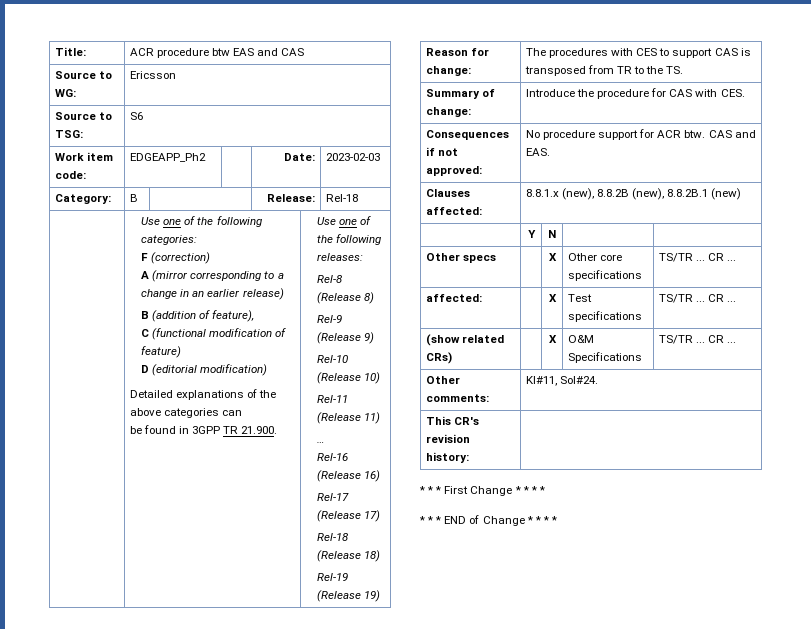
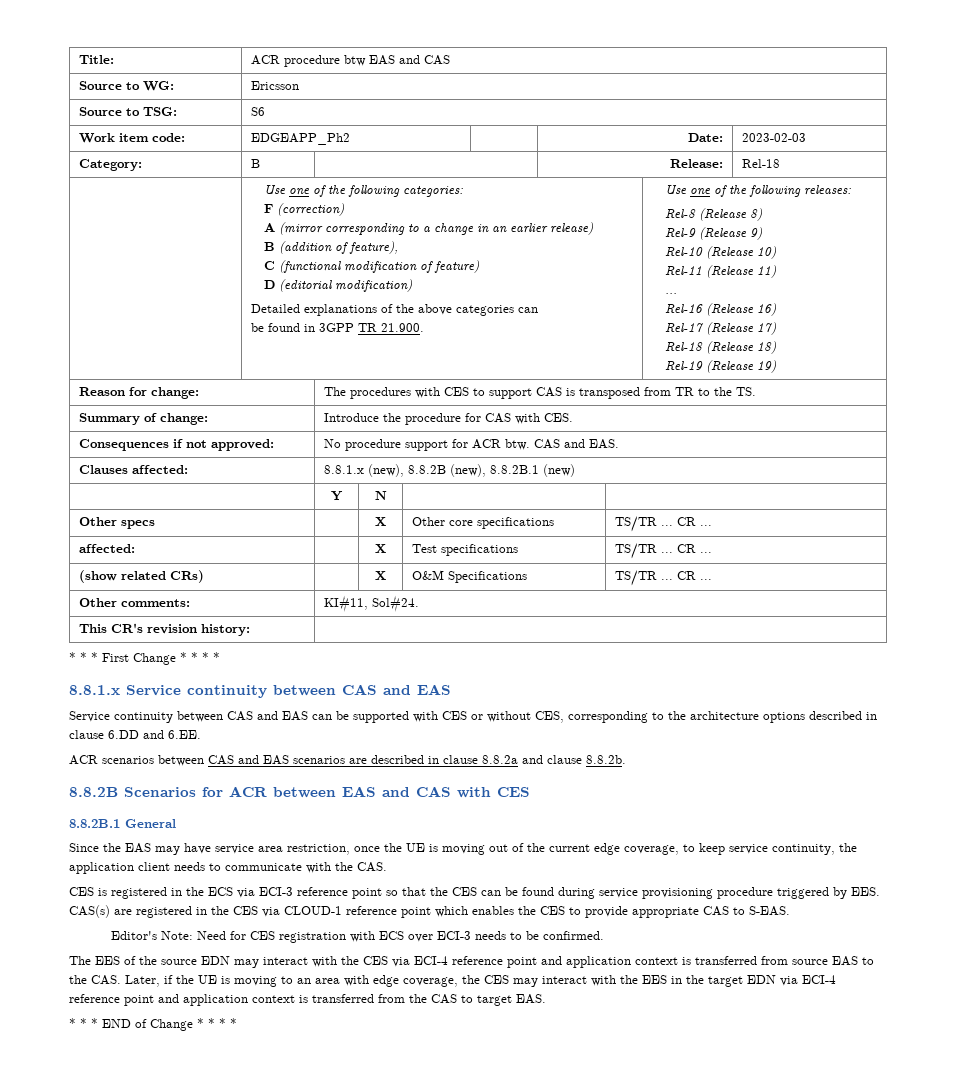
(545, 490) none -> [69,684,451,698] [69,711,877,723] [69,730,201,739] [69,755,626,766] [69,786,530,798] [69,819,176,828] [69,843,857,855] [69,862,387,874] [69,887,880,899] [69,905,790,918] [110,931,604,943] [69,956,874,968] [69,975,836,987] [69,994,546,1006] // 8.8.1.x Service continuity between CAS and EAS // Service continuity between CAS and EAS can be supported with CES or without CES, corresponding to the architecture options described in clause 6.DD and 6.EE. // ACR scenarios between CAS and EAS scenarios are described in clause 8.8.2a and clause 8.8.2b. // 8.8.2B Scenarios for ACR between EAS and CAS with CES // 8.8.2B.1 General // Since the EAS may have service area restriction, once the UE is moving out of the current edge coverage, to keep service continuity, the application client needs to communicate with the CAS. // CES is registered in the ECS via ECI-3 reference point so that the CES can be found during service provisioning procedure triggered by EES. CAS(s) are registered in the CES via CLOUD-1 reference point which enables the CES to provide appropriate CAS to S-EAS. // Editor's Note: Need for CES registration with ECS over ECI-3 needs to be confirmed. // The EES of the source EDN may interact with the CES via ECI-4 reference point and application context is transferred from source EAS to the CAS. Later, if the UE is moving to an area with edge coverage, the CES may interact with the EES in the target EDN via ECI-4 reference point and application context is transferred from the CAS to target EAS.

